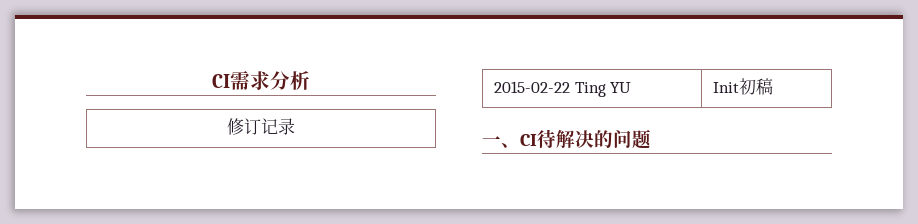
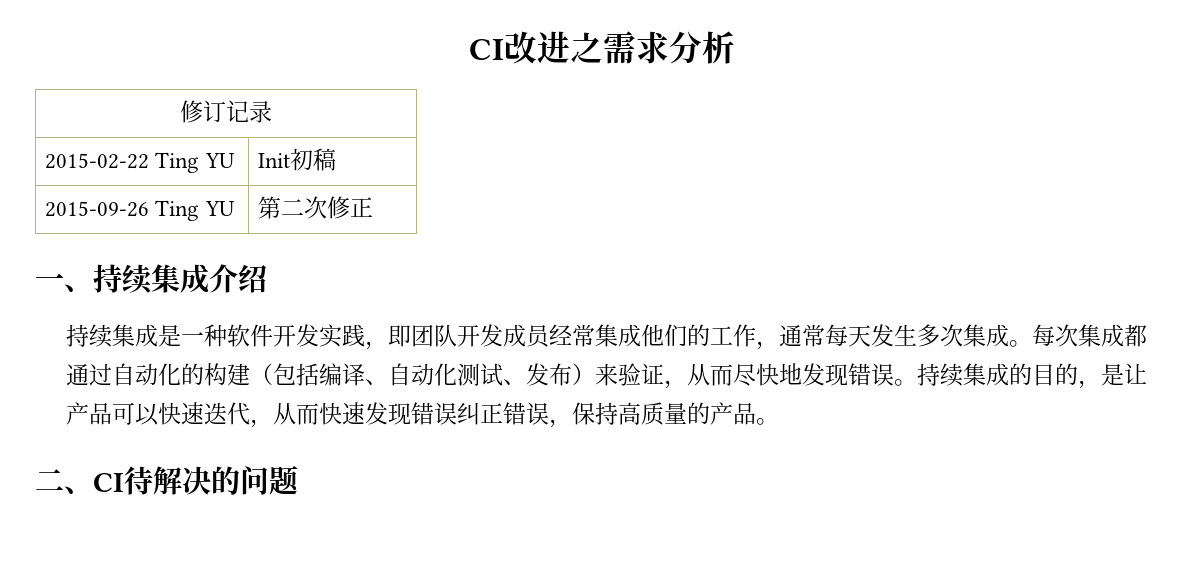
[212,74,230,88] CI -> [469,31,603,64] CI改进之
[482,136,501,146] // 一 -> [45,200,235,221] [258,196,374,219] [35,264,267,294] [65,324,1147,350] [65,363,1147,389] [65,402,779,428] [35,469,64,492] // 2015-09-26 Ting YU | 第二次修正 // 一、持续集成介绍 // 持续集成是一种软件开发实践，即团队开发成员经常集成他们的工作，通常每天发生多次集成。每次集成都通过自动化的构建（包括编译、自动化测试、发布）来验证，从而尽快地发现错误。持续集成的目的，是让产品可以快速迭代，从而快速发现错误纠正错误，保持高质量的产品。 // 二

